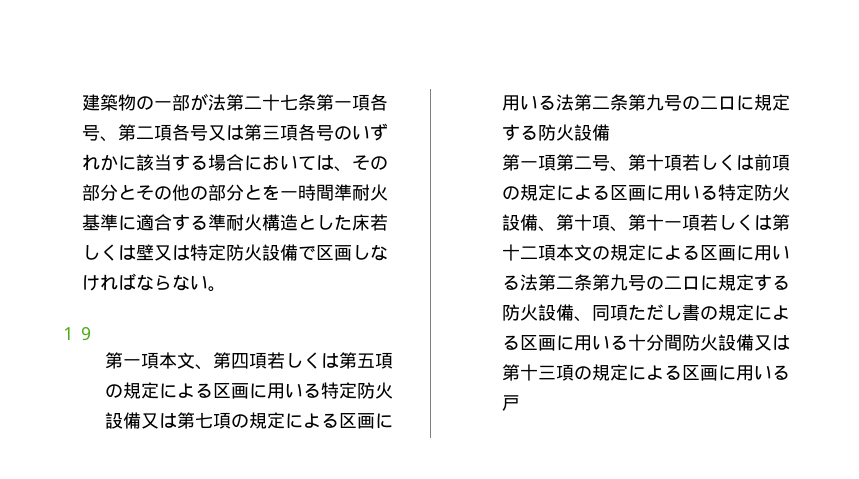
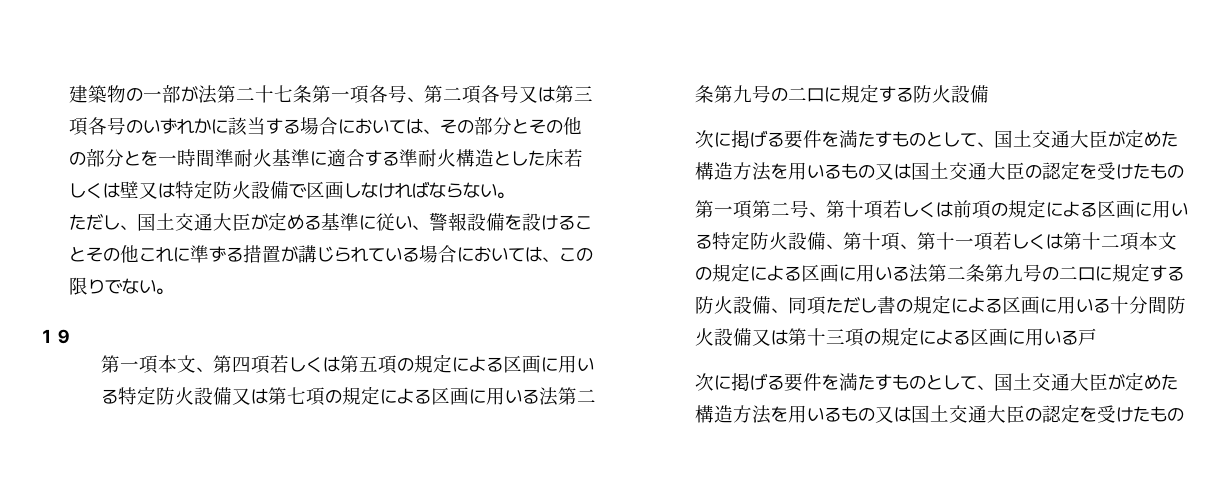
(227, 289) none -> [69,212,593,231] [69,245,594,263] [69,277,174,295] // ただし、国土交通大臣が定める基準に従い、警報設備を設けることその他これに準ずる措置が講じられている場合においては、この限りでない。
(611, 132) none -> [694,129,1178,149] [694,161,1184,181] // 次に掲げる要件を満たすものとして、国土交通大臣が定めた構造方法を用いるもの又は国土交通大臣の認定を受けたもの
(521, 403) none -> [694,372,1178,392] [694,404,1184,424] // 次に掲げる要件を満たすものとして、国土交通大臣が定めた構造方法を用いるもの又は国土交通大臣の認定を受けたもの

